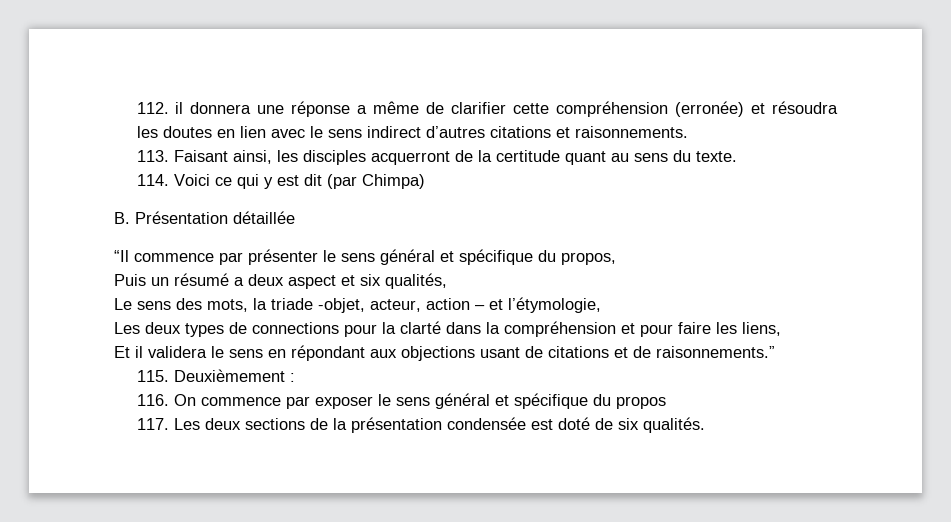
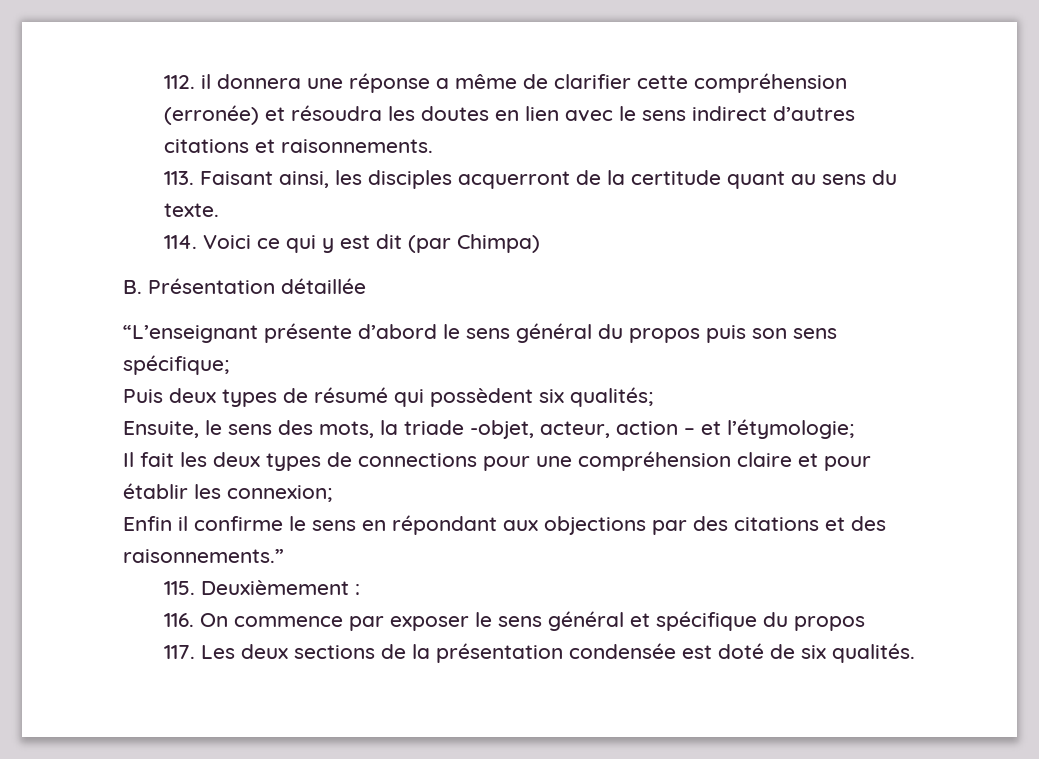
[114,249,616,265] [114,273,447,289] [114,298,132,310] “Il commence par présenter le sens général et spécifique du propos, // Puis un résumé a deux aspect et six qualités, // Le -> [123,323,837,343] [123,355,229,375] [123,387,653,407] [123,420,222,438] “L’enseignant présente d’abord le sens général du propos puis son sens spécifique; // Puis deux types de résumé qui possèdent six qualités; // Ensuite, le
[508,297,601,313] [114,322,140,334] l’étymologie, // Les -> [727,419,854,439] [123,452,207,467] l’étymologie; // Il fait les
[382,321,781,337] [114,346,207,358] la clarté dans la compréhension et pour faire les liens, // Et il validera -> [536,451,871,471] [123,483,332,502] [123,516,283,531] une compréhension claire et pour établir les connexion; // Enfin il confirme
[480,346,651,358] usant de citations et de -> [652,516,886,535] par des citations et des

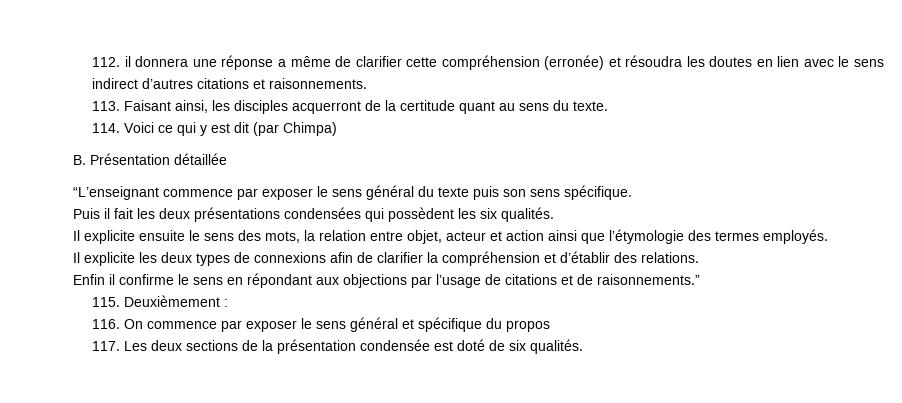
[264,323,437,343] présente d’abord -> [163,188,313,200] commence par exposer
[629,328,700,343] propos -> [438,187,469,197] texte
[123,355,229,375] spécifique; -> [564,185,632,200] spécifique.
[169,387,653,407] [123,421,199,438] deux types de résumé qui possèdent six qualités; // Ensuite, -> [104,207,554,222] [73,230,185,244] il fait les deux présentations condensées qui possèdent les six qualités. // Il explicite ensuite
[404,419,854,439] [123,452,174,467] triade -objet, acteur, action – et l’étymologie; // Il fait -> [319,229,828,244] [73,252,135,266] relation entre objet, acteur et action ainsi que l’étymologie des termes employés. // Il explicite
[358,451,871,471] [123,483,332,502] connections pour une compréhension claire et pour établir les connexion; -> [254,251,699,266] connexions afin de clarifier la compréhension et d’établir des relations.
[693,516,886,531] des citations et des -> [436,274,593,288] l’usage de citations et de

